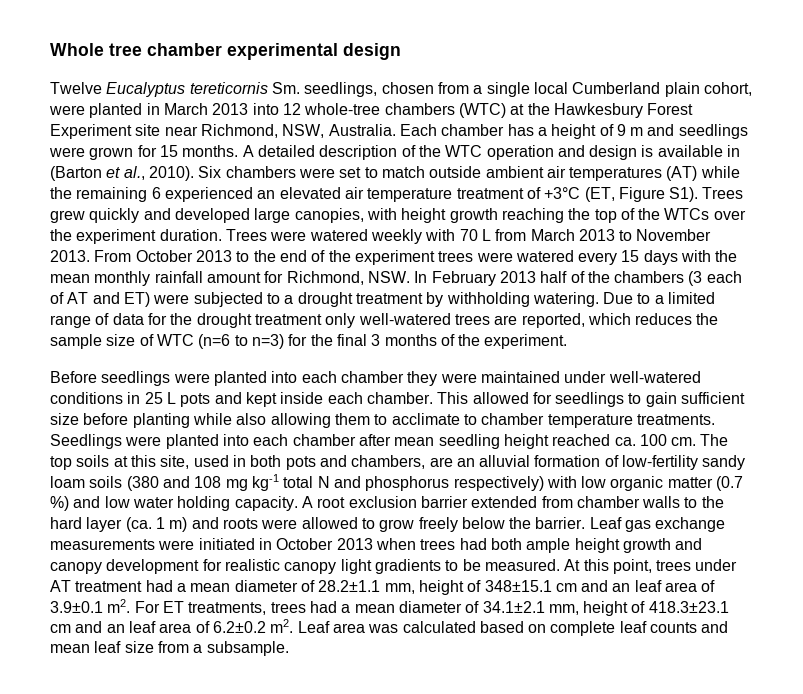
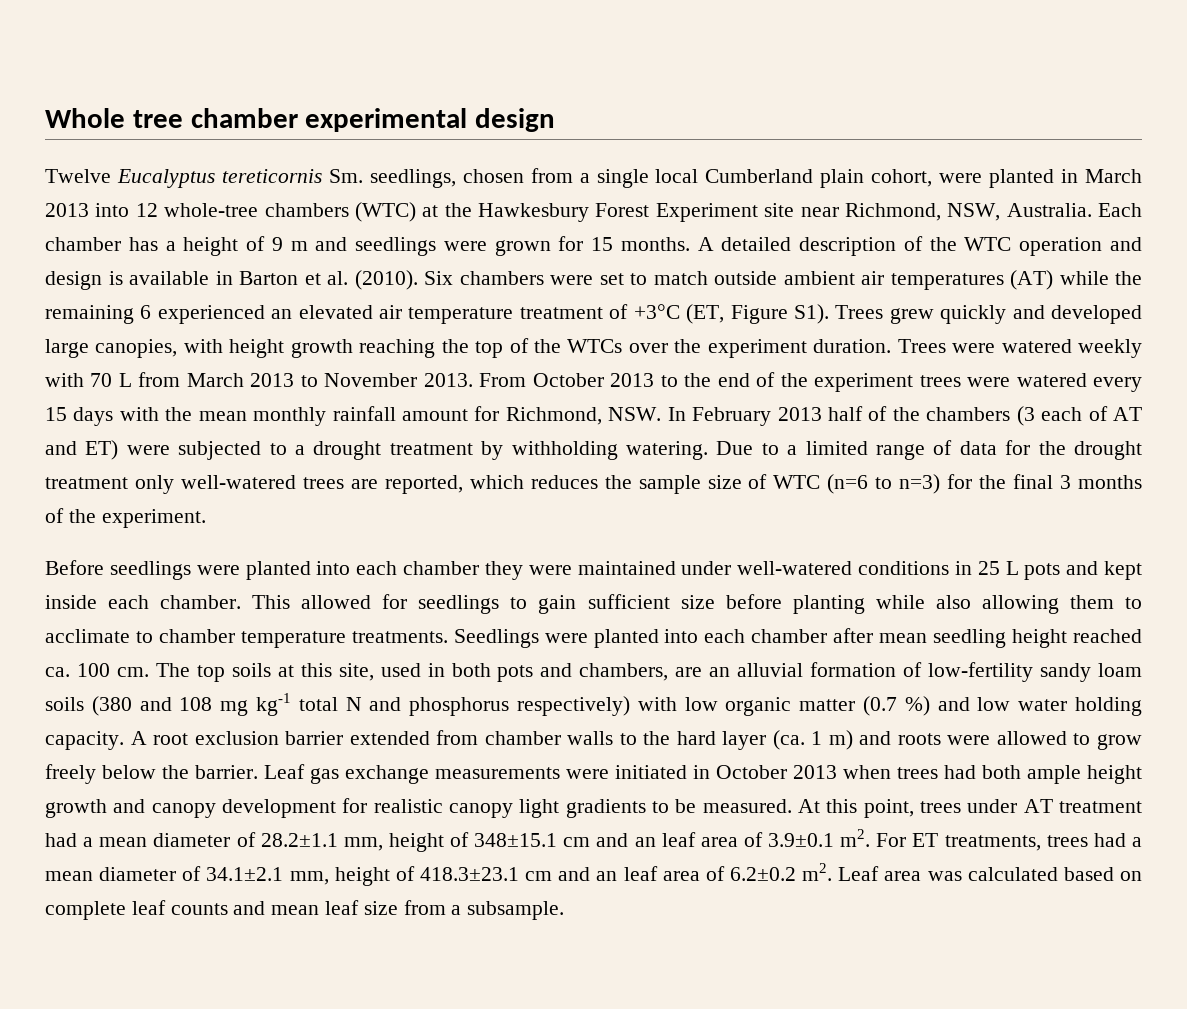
[50,166,194,181] (Barton et al., 2010). -> [239,270,418,290] Barton et al. (2010).

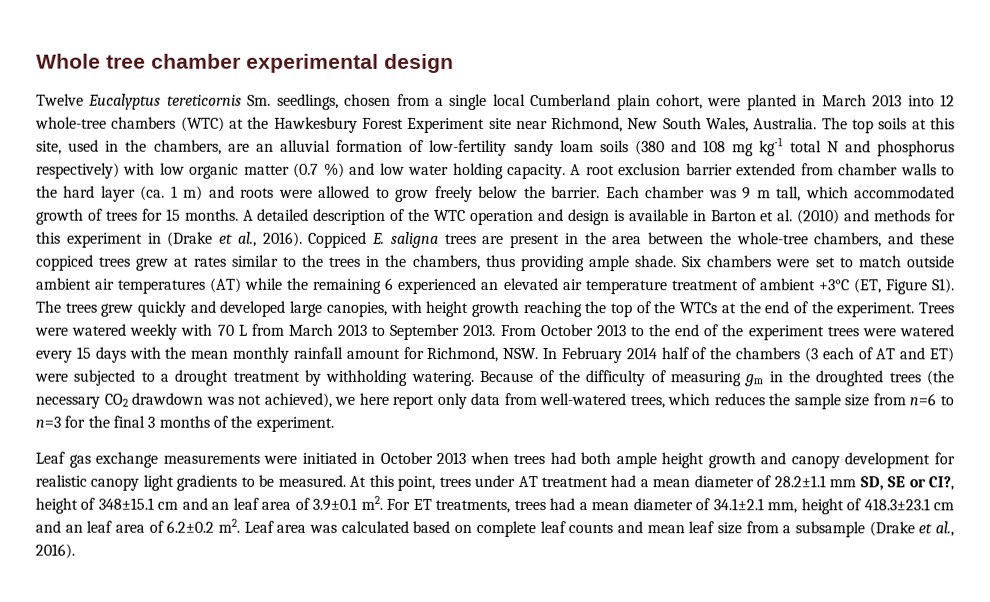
[947,203,1142,221] [45,236,1143,256] [45,270,1142,290] [45,304,1142,324] [45,338,1142,358] [45,372,1142,392] [45,406,1142,426] [45,440,1142,460] [45,474,1143,494] [45,508,206,528] [45,560,1143,580] [45,594,1142,614] [45,628,1142,648] [45,663,149,677] NSW, Australia. Each chamber has a height of 9 m and seedlings were grown for 15 months. A detailed description of the WTC operation and design is available in Barton et al. (2010). Six chambers were set to match outside ambient air temperatures (AT) while the remaining 6 experienced an elevated air temperature treatment of +3°C (ET, Figure S1). Trees grew quickly and developed large canopies, with height growth reaching the top of the WTCs over the experiment duration. Trees were watered weekly with 70 L from March 2013 to November 2013. From October 2013 to the end of the experiment trees were watered every 15 days with the mean monthly rainfall amount for Richmond, NSW. In February 2013 half of the chambers (3 each of AT and ET) were subjected to a drought treatment by withholding watering. Due to a limited range of data for the drought treatment only well-watered trees are reported, which reduces the sample size of WTC (n=6 to n=3) for the final 3 months of the experiment. // Before seedlings were planted into each chamber they were maintained under well-watered conditions in 25 L pots and kept inside each chamber. This allowed for seedlings to gain sufficient size before planting while also allowing them to acclimate to chamber temperature treatments. Seedlings were planted into each chamber after mean seedling height reached ca. 100 cm. -> [627,117,818,133] New South Wales, Australia.
[451,663,573,682] both pots and -> [125,139,148,152] the
(258, 772) none -> [605,186,956,202] [36,208,956,226] [36,231,956,249] [36,254,955,272] [36,277,956,295] [35,300,954,318] [34,323,955,341] [35,346,955,364] [34,369,955,387] [35,392,954,410] [35,415,334,432] Each chamber was 9 m tall, which accommodated growth of trees for 15 months. A detailed description of the WTC operation and design is available in Barton et al. (2010) and methods for this experiment in (Drake et al., 2016). Coppiced E. saligna trees are present in the area between the whole-tree chambers, and these coppiced trees grew at rates similar to the trees in the chambers, thus providing ample shade. Six chambers were set to match outside ambient air temperatures (AT) while the remaining 6 experienced an elevated air temperature treatment of ambient +3°C (ET, Figure S1). The trees grew quickly and developed large canopies, with height growth reaching the top of the WTCs at the end of the experiment. Trees were watered weekly with 70 L from March 2013 to September 2013. From October 2013 to the end of the experiment trees were watered every 15 days with the mean monthly rainfall amount for Richmond, NSW. In February 2014 half of the chambers (3 each of AT and ET) were subjected to a drought treatment by withholding watering. Because of the difficulty of measuring gm in the droughted trees (the necessary CO2 drawdown was not achieved), we here report only data from well-watered trees, which reduces the sample size from n=6 to n=3 for the final 3 months of the experiment. //
[343,837,383,851] mm, -> [829,476,955,491] mm SD, SE or CI?,
[467,901,565,920] subsample. -> [794,521,954,538] [35,543,75,559] subsample (Drake et al., 2016).

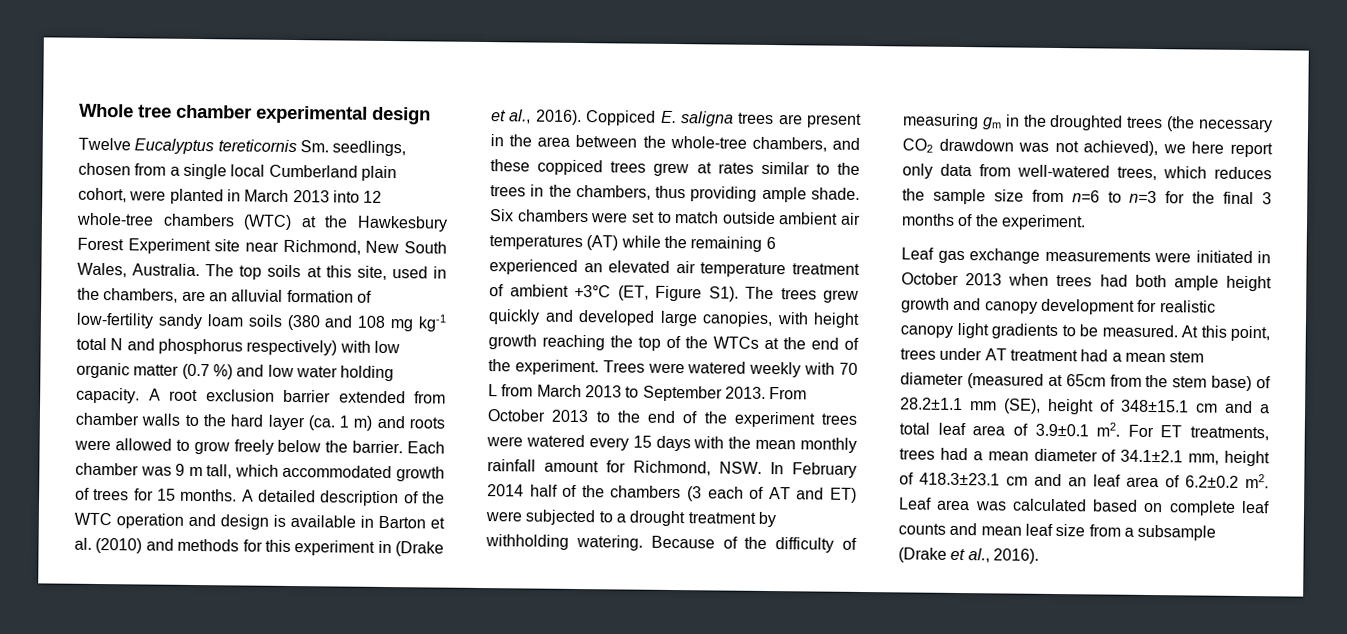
[693,475,955,491] diameter of 28.2±1.1 mm SD, SE or CI?, -> [1169,351,1205,363] [900,372,1271,392] [900,397,1041,414] stem diameter (measured at 65cm from the stem base) of 28.2±1.1 mm (SE),
[211,501,230,510] an -> [1260,404,1270,414] [899,422,930,435] a total

